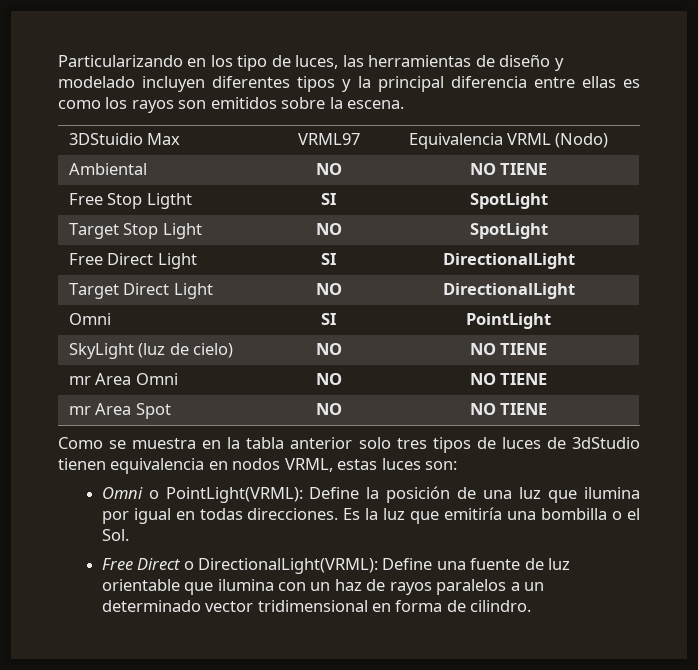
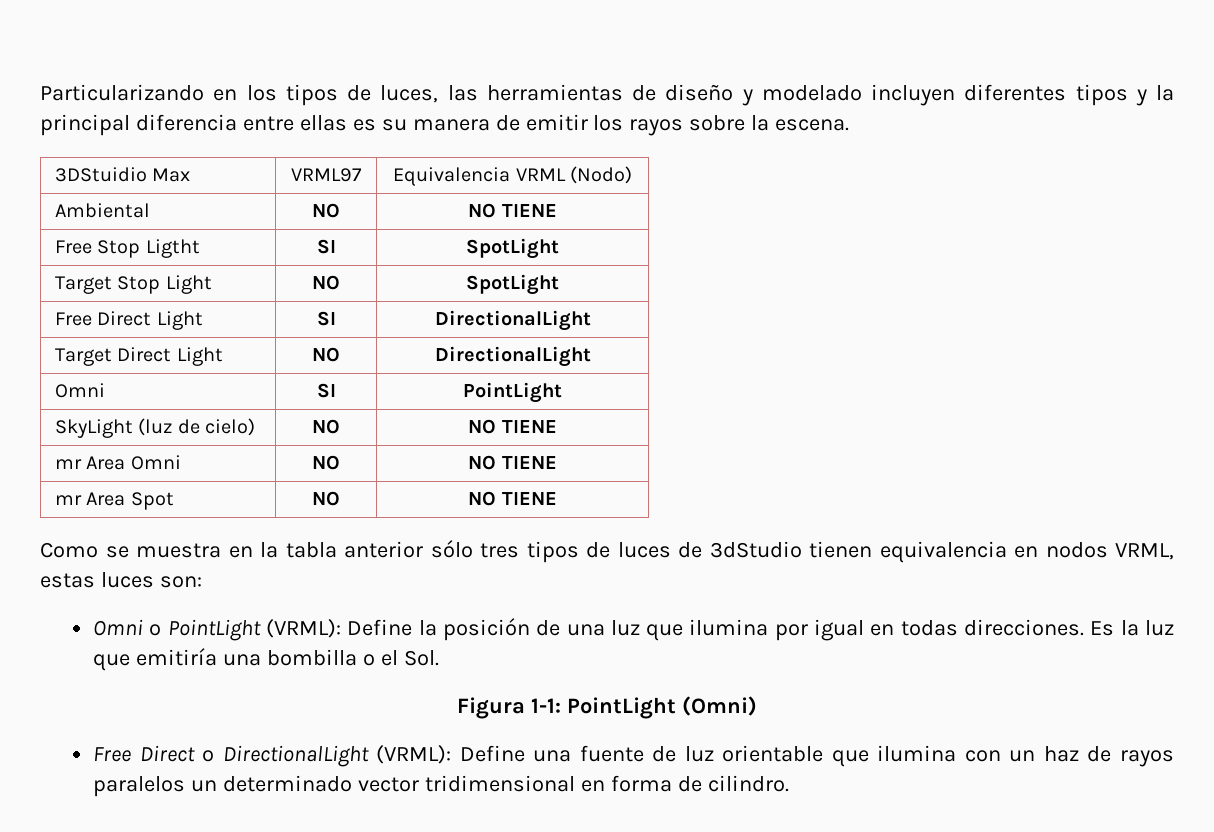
[237,55,268,71] tipo -> [285,84,338,106] tipos
[58,97,277,113] como los rayos son emitidos -> [381,114,684,136] su manera de emitir los rayos
[358,437,391,449] solo -> [430,540,473,558] sólo
[165,487,303,503] PointLight(VRML): -> [167,619,341,641] PointLight (VRML):
(129, 535) none -> [457,696,757,719] // Figura 1-1: PointLight (Omni)
[198,558,379,574] DirectionalLight(VRML): -> [222,745,452,767] DirectionalLight (VRML):
[510,582,520,591] a -> (186, 786) none

